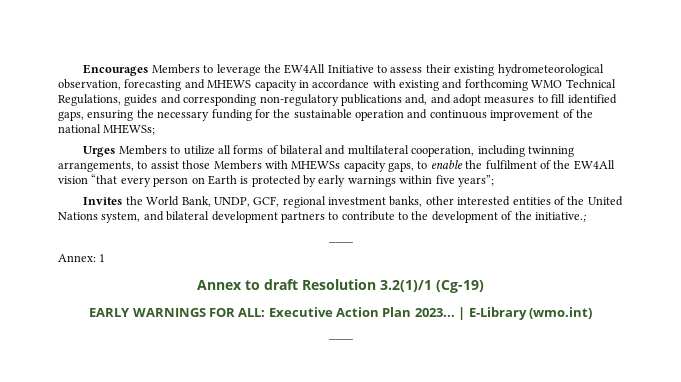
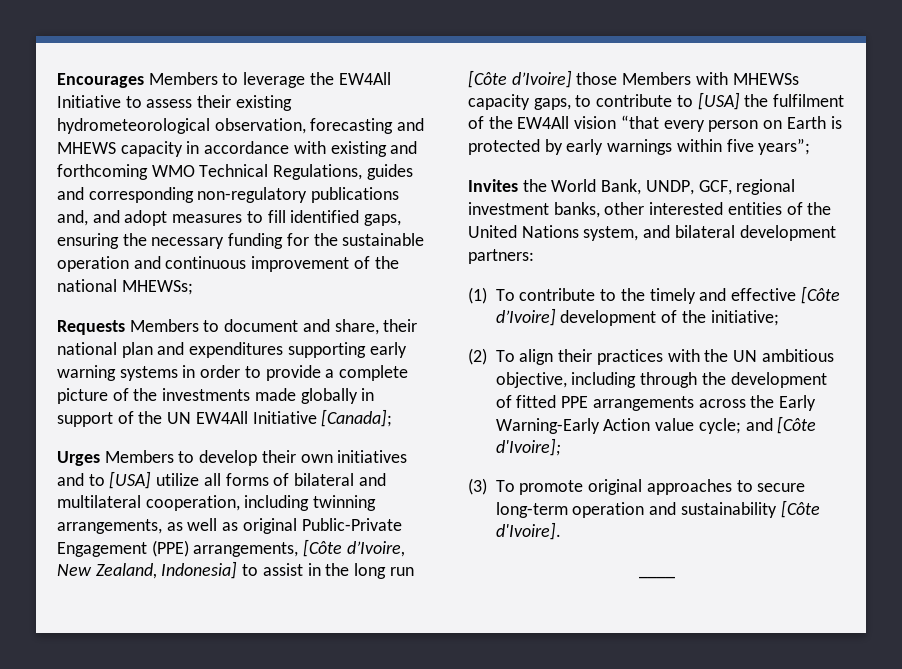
[83,145,181,157] Urges Members to -> [57,319,418,335] [57,342,407,358] [57,365,409,381] [57,388,375,404] [57,409,393,427] [57,450,408,466] [57,471,152,489] Requests Members to document and share, their national plan and expenditures supporting early warning systems in order to provide a complete picture of the investments made globally in support of the UN EW4All Initiative [Canada]; // Urges Members to develop their own initiatives and to [USA]
[137,161,179,169] to assist -> [166,518,402,534] [57,539,405,557] [57,561,414,579] [468,70,572,88] as well as original Public-Private Engagement (PPE) arrangements, [Côte d’Ivoire, New Zealand, Indonesia] to assist in the long run [Côte d’Ivoire]
[430,160,463,169] enable -> [596,92,740,110] contribute to [USA]
[280,211,586,223] [328,241,354,243] [58,254,106,262] [197,279,484,293] [89,307,592,320] partners to contribute to the development of the initiative.; // ____ // Annex: 1 // Annex to draft Resolution 3.2(1)/1 (Cg-19) // EARLY WARNINGS FOR ALL: Executive Action Plan 2023... | E-Library (wmo.int) -> [468,249,534,264] [468,286,840,304] [495,308,779,326] [468,348,834,365] [495,372,827,388] [495,395,817,411] [495,416,817,434] [495,438,561,456] [468,478,806,495] [495,500,820,518] [495,522,561,540] partners: // (1) To contribute to the timely and effective [Côte d’Ivoire] development of the initiative; // (2) To align their practices with the UN ambitious objective, including through the development of fitted PPE arrangements across the Early Warning-Early Action value cycle; and [Côte d'Ivoire]; // (3) To promote original approaches to secure long-term operation and sustainability [Côte d'Ivoire].

